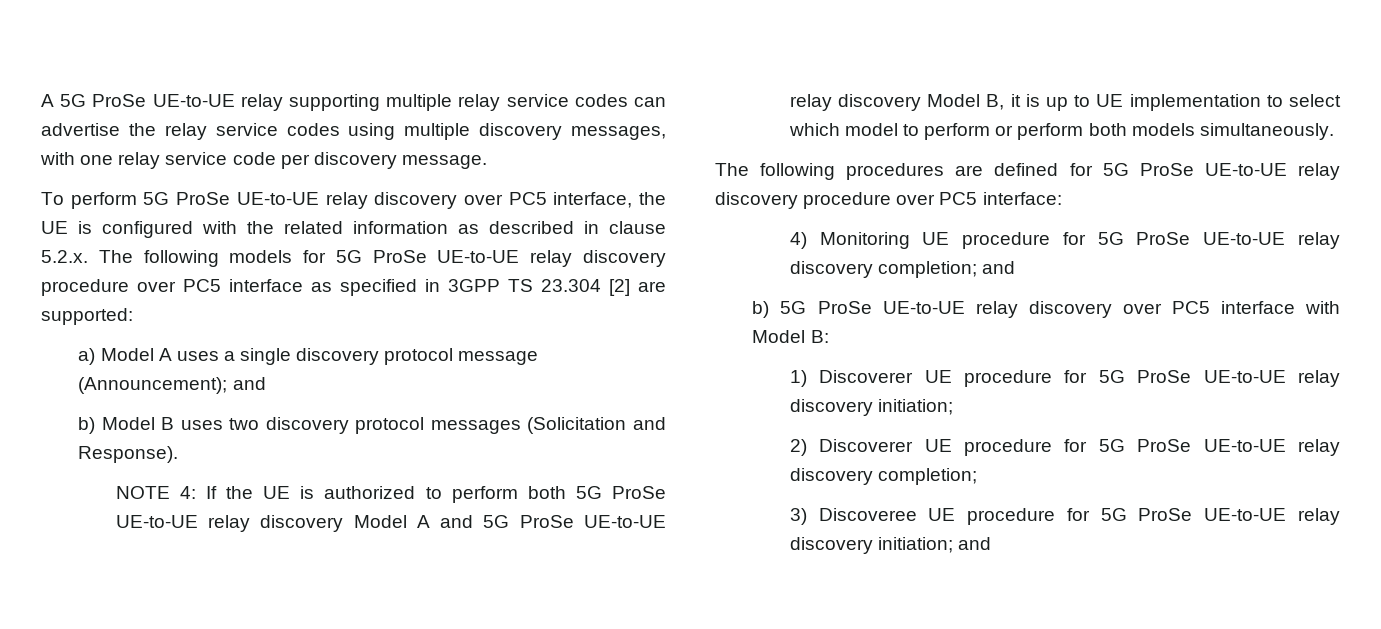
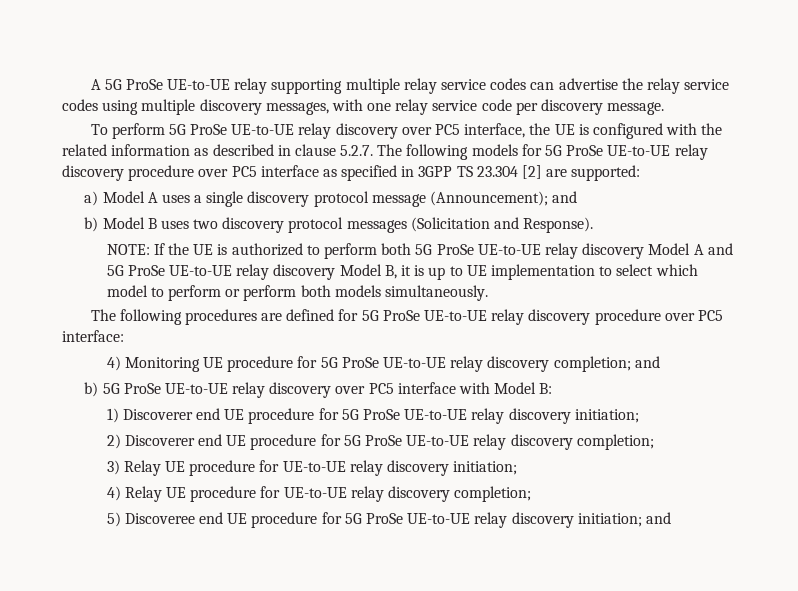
[41,250,88,263] 5.2.x. -> [340,145,374,156] 5.2.7.
[115,486,196,499] NOTE 4: -> [106,244,150,255] NOTE:
(914, 376) none -> [196,408,221,420] end
(914, 445) none -> [198,434,223,446] end
[818,508,917,521] Discoveree -> [123,460,518,476] [106,486,532,502] [106,512,224,527] Relay UE procedure for UE-to-UE relay discovery initiation; // 4) Relay UE procedure for UE-to-UE relay discovery completion; // 5) Discoveree end

